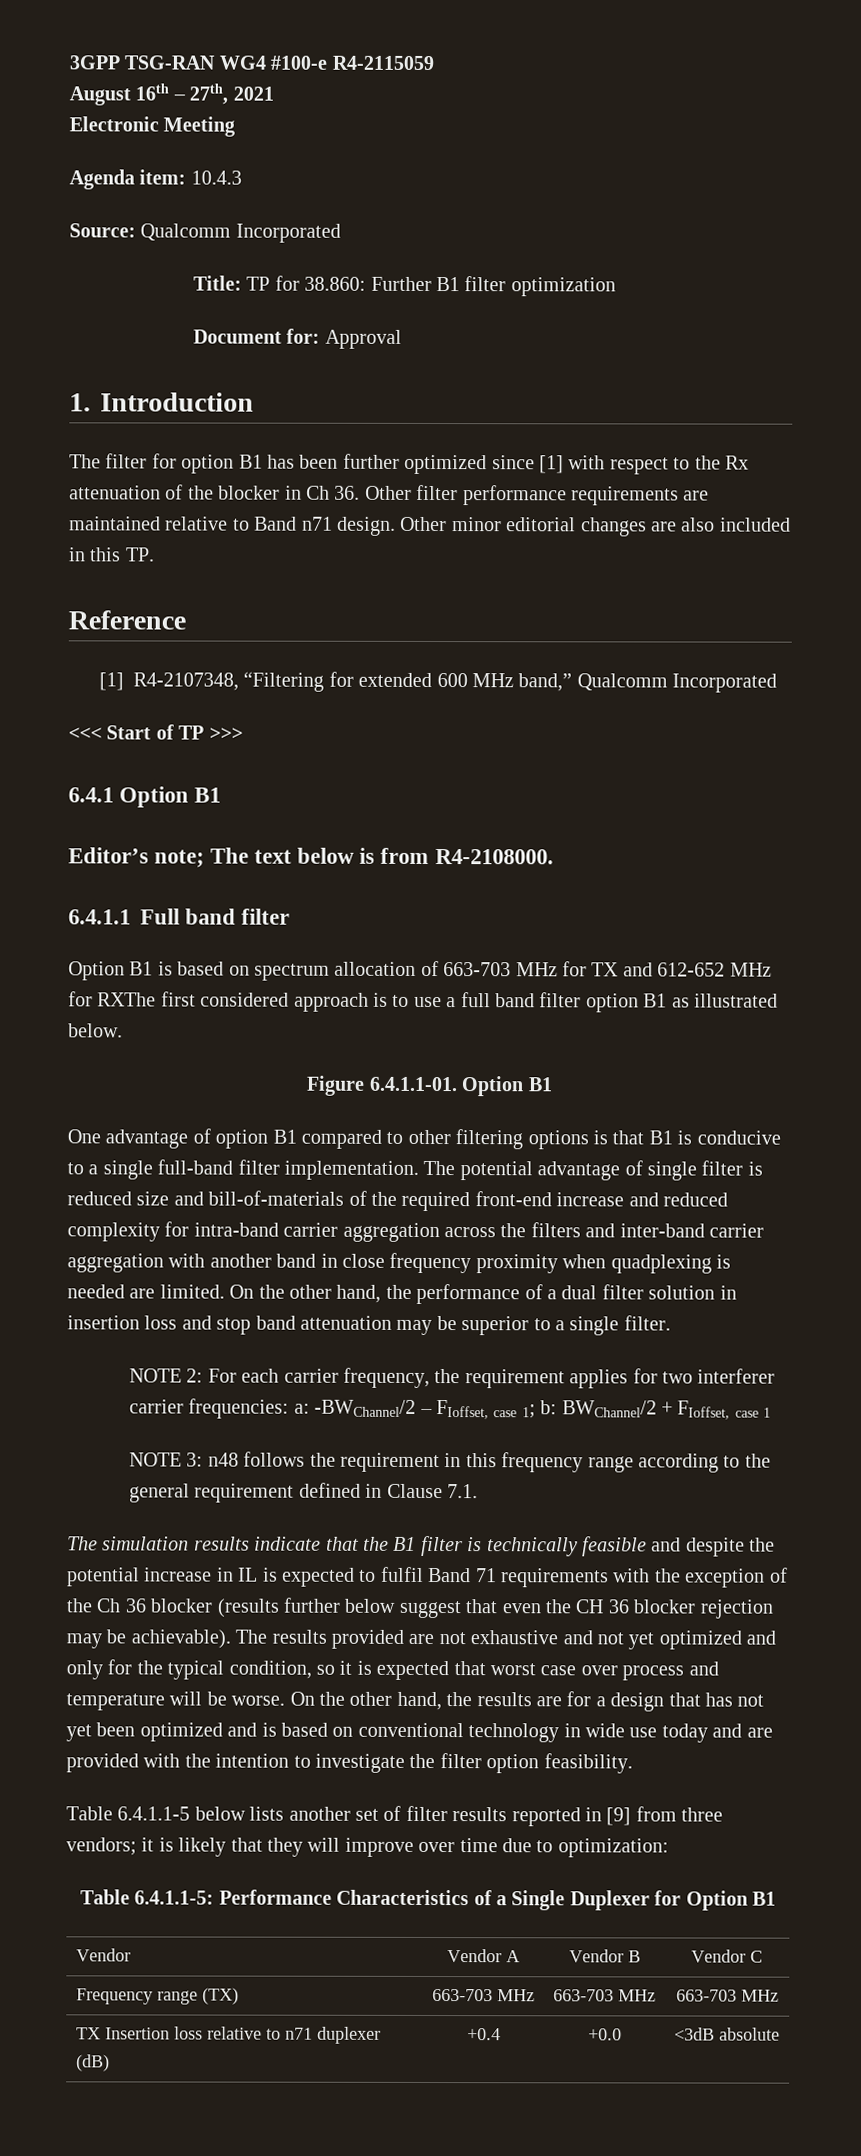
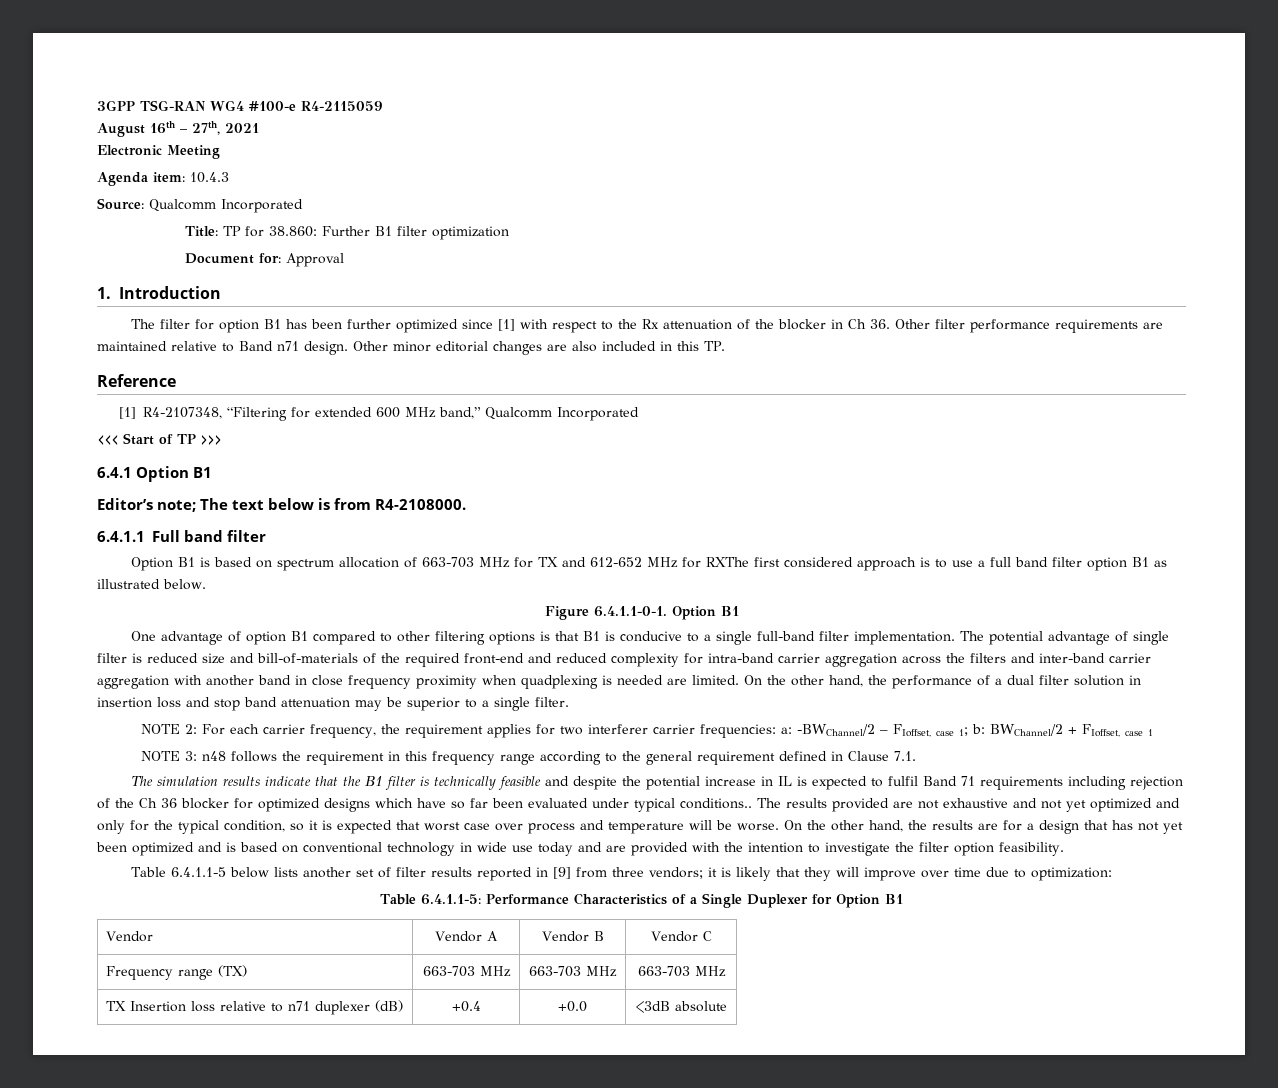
[368,1076,458,1092] 6.4.1.1-01. -> [593,606,667,617] 6.4.1.1-0-1.
[556,1192,625,1207] increase -> (524, 658) none
[613,1568,766,1588] with the exception -> [1068,776,1184,790] including rejection
[216,1597,773,1619] [66,1629,231,1649] (results further below suggest that even the CH 36 blocker rejection may be achievable). -> [234,798,752,812] for optimized designs which have so far been evaluated under typical conditions..

